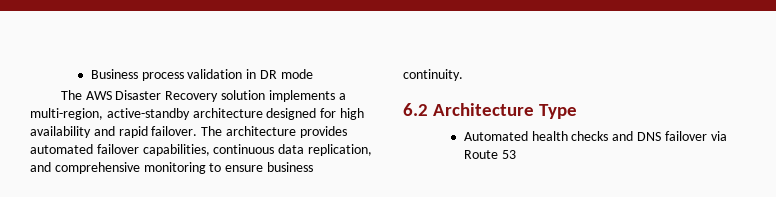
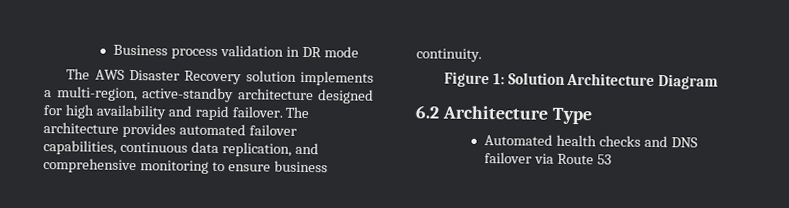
(463, 75) none -> [443,71,720,90] // Figure 1: Solution Architecture Diagram

